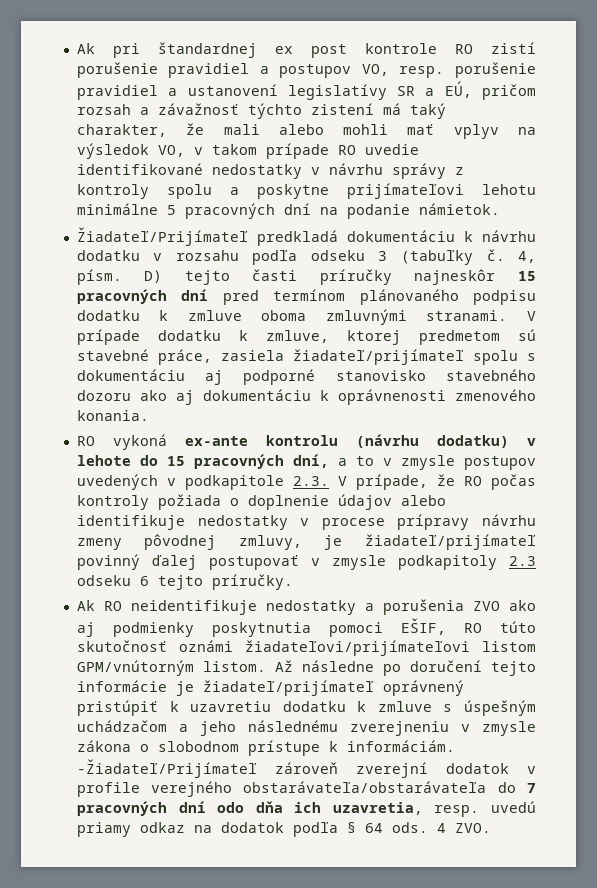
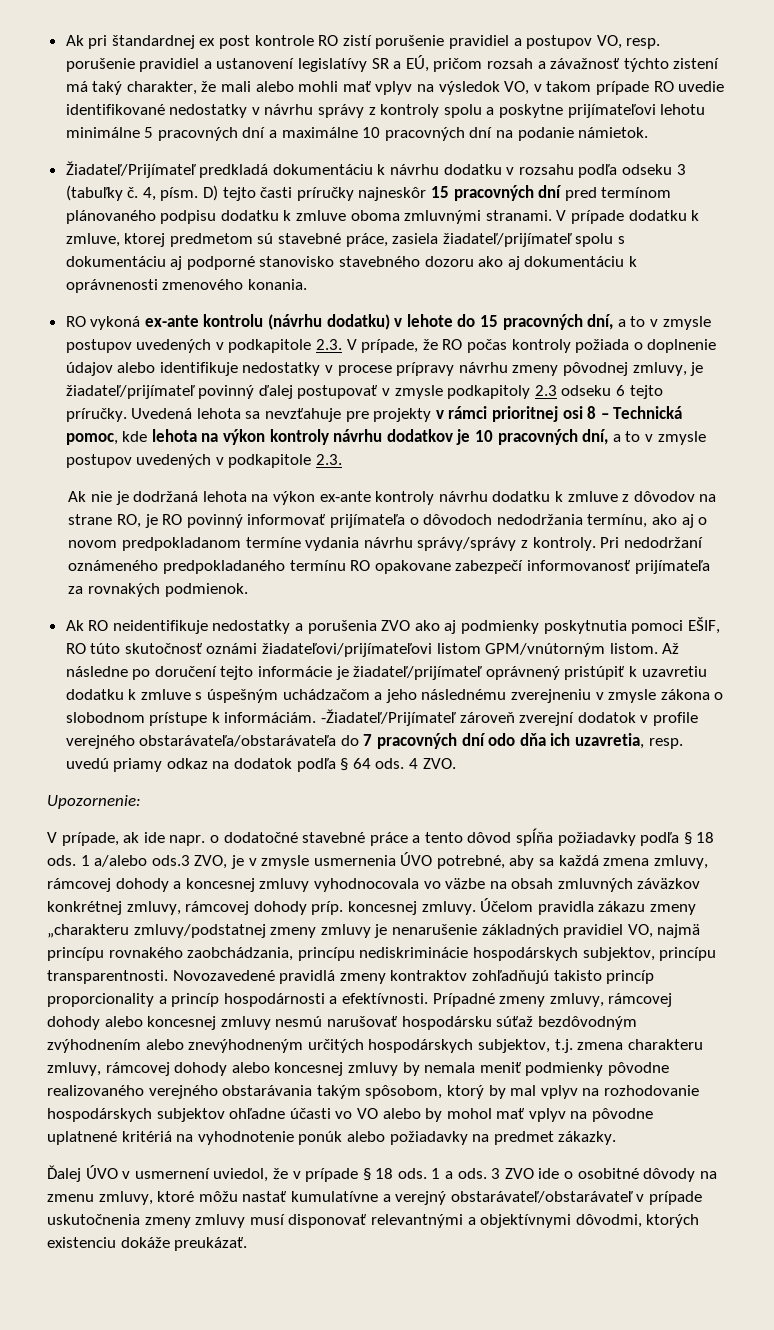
(311, 209) none -> [269,127,493,141] a maximálne 10 pracovných dní
(293, 582) none -> [131,406,683,422] [65,429,706,445] [65,454,343,468] [68,491,717,505] [68,514,708,528] [68,537,703,551] [68,560,710,574] [68,583,248,597] Uvedená lehota sa nevzťahuje pre projekty v rámci prioritnej osi 8 – Technická pomoc, kde lehota na výkon kontroly návrhu dodatkov je 10 pracovných dní, a to v zmysle postupov uvedených v podkapitole 2.3. // Ak nie je dodržaná lehota na výkon ex-ante kontroly návrhu dodatku k zmluve z dôvodov na strane RO, je RO povinný informovať prijímateľa o dôvodoch nedodržania termínu, ako aj o novom predpokladanom termíne vydania návrhu správy/správy z kontroly. Pri nedodržaní oznámeného predpokladaného termínu RO opakovane zabezpečí informovanosť prijímateľa za rovnakých podmienok.
(491, 828) none -> [47,795,141,809] [47,828,715,846] [47,852,708,869] [47,878,701,892] [47,898,696,915] [47,924,701,938] [47,947,717,961] [47,970,655,984] [47,993,673,1007] [47,1016,637,1030] [47,1039,703,1053] [47,1062,669,1076] [47,1085,699,1099] [47,1108,654,1122] [47,1131,617,1145] [47,1165,717,1182] [47,1191,702,1205] [47,1214,700,1228] [47,1237,248,1251] // Upozornenie: // V prípade, ak ide napr. o dodatočné stavebné práce a tento dôvod spĺňa požiadavky podľa § 18 ods. 1 a/alebo ods.3 ZVO, je v zmysle usmernenia ÚVO potrebné, aby sa každá zmena zmluvy, rámcovej dohody a koncesnej zmluvy vyhodnocovala vo väzbe na obsah zmluvných záväzkov konkrétnej zmluvy, rámcovej dohody príp. koncesnej zmluvy. Účelom pravidla zákazu zmeny „charakteru zmluvy/podstatnej zmeny zmluvy je nenarušenie základných pravidiel VO, najmä princípu rovnakého zaobchádzania, princípu nediskriminácie hospodárskych subjektov, princípu transparentnosti. Novozavedené pravidlá zmeny kontraktov zohľadňujú takisto princíp proporcionality a princíp hospodárnosti a efektívnosti. Prípadné zmeny zmluvy, rámcovej dohody alebo koncesnej zmluvy nesmú narušovať hospodársku súťaž bezdôvodným zvýhodnením alebo znevýhodneným určitých hospodárskych subjektov, t.j. zmena charakteru zmluvy, rámcovej dohody alebo koncesnej zmluvy by nemala meniť podmienky pôvodne realizovaného verejného obstarávania takým spôsobom, ktorý by mal vplyv na rozhodovanie hospodárskych subjektov ohľadne účasti vo VO alebo by mohol mať vplyv na pôvodne uplatnené kritériá na vyhodnotenie ponúk alebo požiadavky na predmet zákazky. // Ďalej ÚVO v usmernení uviedol, že v prípade § 18 ods. 1 a ods. 3 ZVO ide o osobitné dôvody na zmenu zmluvy, ktoré môžu nastať kumulatívne a verejný obstarávateľ/obstarávateľ v prípade uskutočnenia zmeny zmluvy musí disponovať relevantnými a objektívnymi dôvodmi, ktorých existenciu dokáže preukázať.

